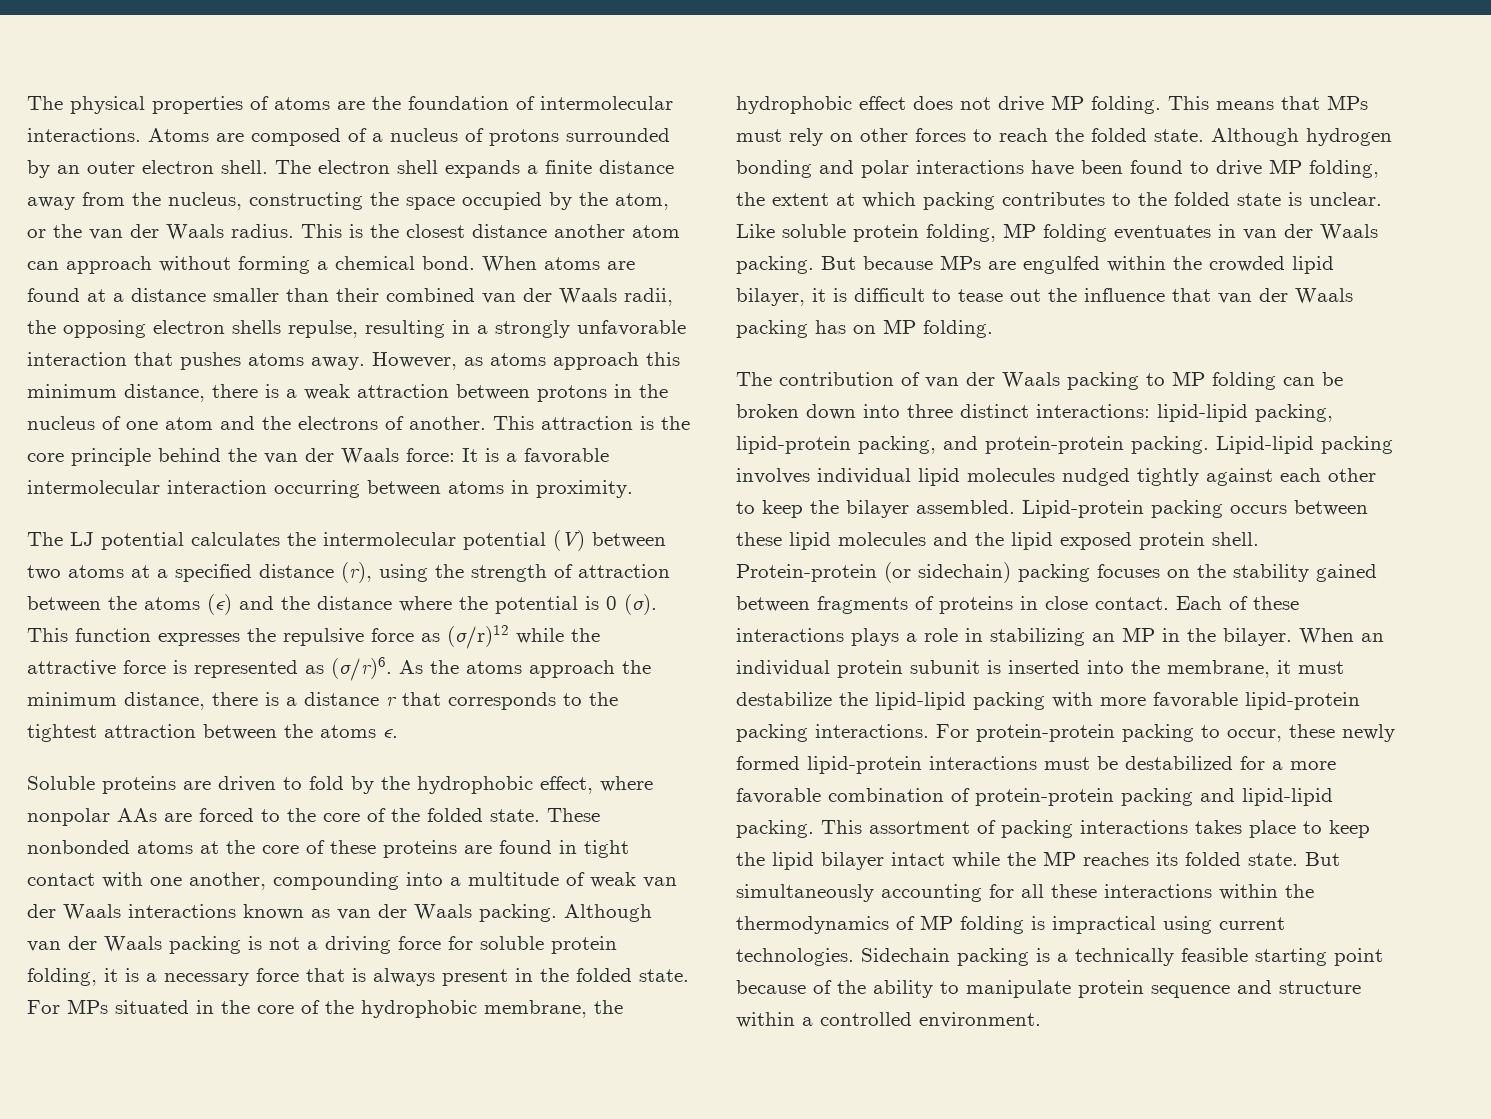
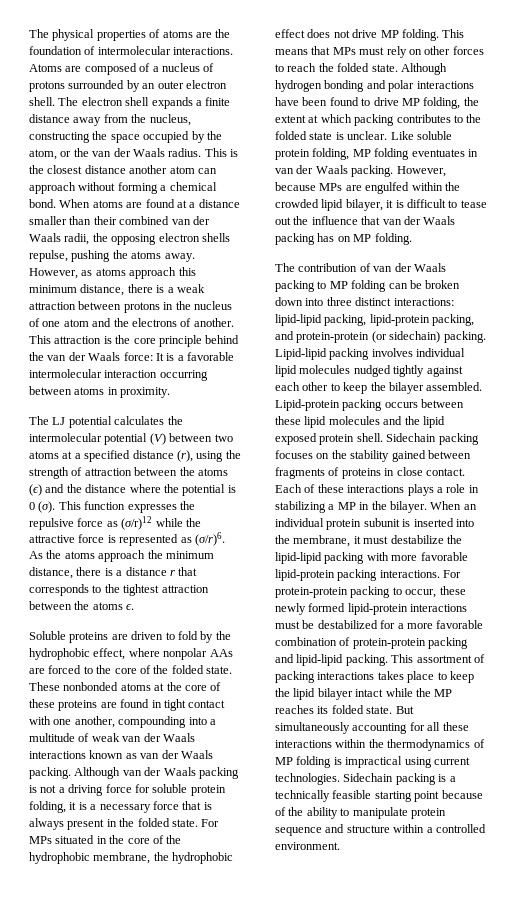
[365,320,686,338] [27,352,241,370] resulting in a strongly unfavorable interaction that pushes -> [71,250,128,262] pushing the
[821,256,856,270] But -> [396,166,446,177] However,
(1124, 445) none -> [371,331,441,343] (or sidechain)
[736,562,1011,583] Protein-protein (or sidechain) -> [386,433,437,442] Sidechain
[1092,633,1115,642] an -> [328,504,335,510] a

